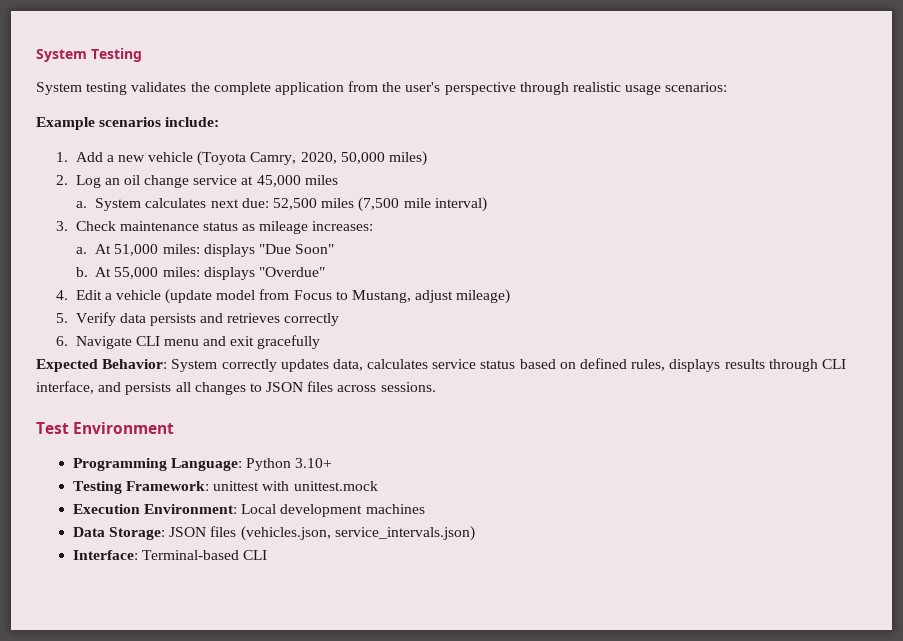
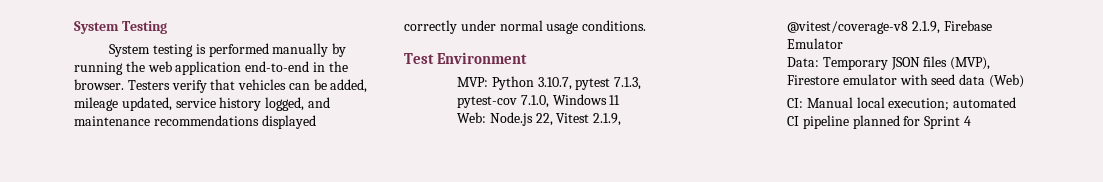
[131,81,728,95] [36,117,220,130] [55,151,427,166] [55,175,338,188] [75,197,487,212] [55,221,374,234] [75,244,335,257] [75,267,326,280] [55,289,511,304] [55,312,340,326] [55,335,321,349] [36,358,846,372] [36,381,436,395] [36,422,175,434] [72,458,333,471] [72,481,378,494] [72,504,425,517] [72,526,475,541] [72,550,268,560] validates the complete application from the user's perspective through realistic usage scenarios: // Example scenarios include: // 1. Add a new vehicle (Toyota Camry, 2020, 50,000 miles) // 2. Log an oil change service at 45,000 miles // a. System calculates next due: 52,500 miles (7,500 mile interval) // 3. Check maintenance status as mileage increases: // a. At 51,000 miles: displays "Due Soon" // b. At 55,000 miles: displays "Overdue" // 4. Edit a vehicle (update model from Focus to Mustang, adjust mileage) // 5. Verify data persists and retrieves correctly // 6. Navigate CLI menu and exit gracefully // Expected Behavior: System correctly updates data, calculates service status based on defined rules, displays results through CLI interface, and persists all changes to JSON files across sessions. // Test Environment // Programming Language: Python 3.10+ // Testing Framework: unittest with unittest.mock // Execution Environment: Local development machines // Data Storage: JSON files (vehicles.json, service_intervals.json) // Interface: Terminal-based CLI -> [195,43,347,57] [74,61,348,75] [74,79,368,93] [74,97,330,111] [74,115,316,129] [404,20,647,34] [404,52,528,64] [457,76,642,90] [457,94,621,108] [457,112,622,126] [787,20,992,34] [787,38,844,49] [787,56,991,70] [787,74,1024,88] [787,97,1017,111] [787,115,971,129] is performed manually by running the web application end-to-end in the browser. Testers verify that vehicles can be added, mileage updated, service history logged, and maintenance recommendations displayed correctly under normal usage conditions. // Test Environment // MVP: Python 3.10.7, pytest 7.1.3, pytest-cov 7.1.0, Windows 11 // Web: Node.js 22, Vitest 2.1.9, @vitest/coverage-v8 2.1.9, Firebase Emulator // Data: Temporary JSON files (MVP), Firestore emulator with seed data (Web) // CI: Manual local execution; automated CI pipeline planned for Sprint 4

